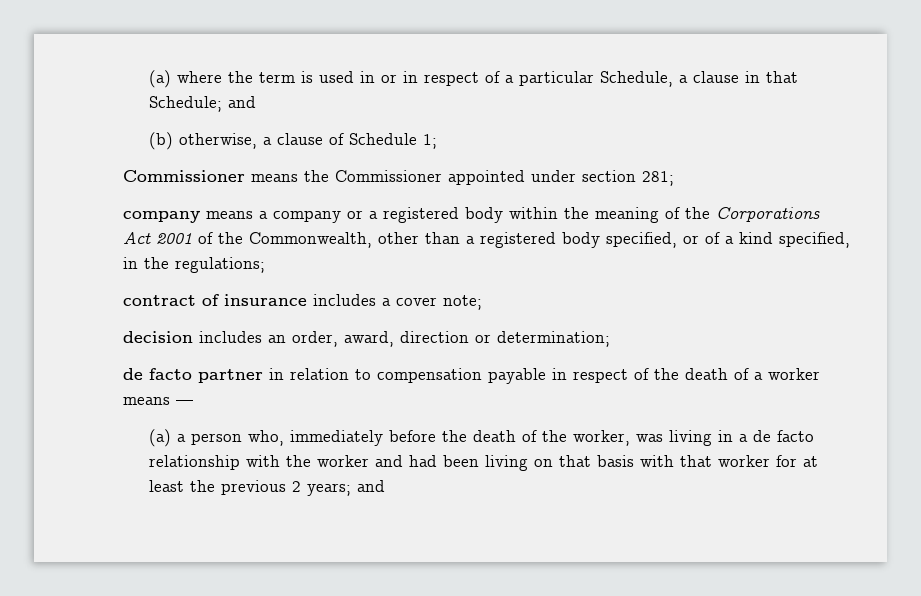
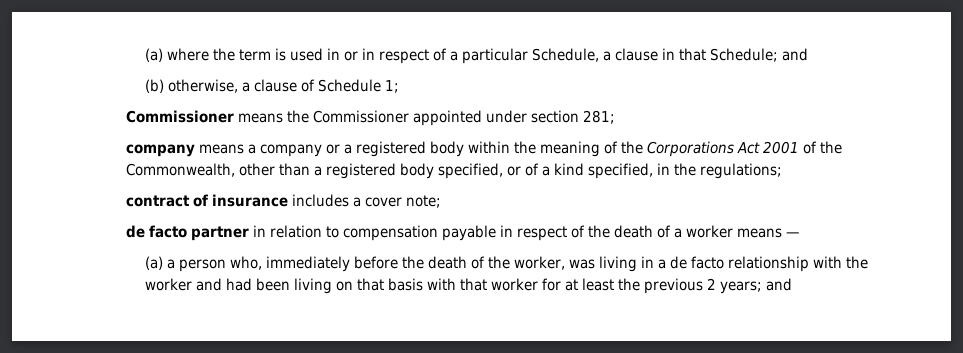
[122,331,610,347] // decision includes an order, award, direction or determination; -> (442, 201) none

